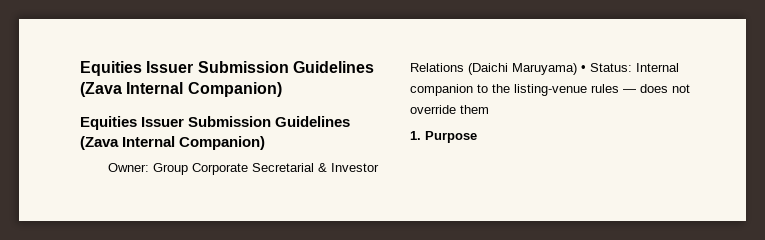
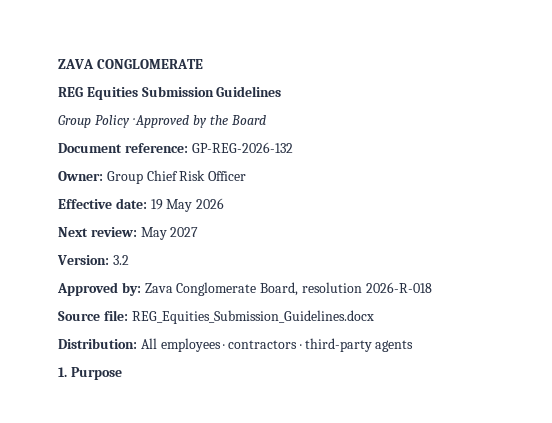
[80,61,374,76] [80,82,282,97] [80,116,351,130] [80,136,266,150] [108,163,380,175] [410,63,679,75] [410,84,690,96] [410,105,489,114] Equities Issuer Submission Guidelines (Zava Internal Companion) // Equities Issuer Submission Guidelines (Zava Internal Companion) // Owner: Group Corporate Secretarial & Investor Relations (Daichi Maruyama) • Status: Internal companion to the listing-venue rules — does not override them -> [58,59,203,69] [58,86,282,100] [58,115,266,128] [58,142,293,153] [58,170,247,184] [58,198,225,212] [58,227,199,240] [57,255,129,265] [57,282,432,296] [58,310,374,324] [58,338,414,352] ZAVA CONGLOMERATE // REG Equities Submission Guidelines // Group Policy · Approved by the Board // Document reference: GP-REG-2026-132 // Owner: Group Chief Risk Officer // Effective date: 19 May 2026 // Next review: May 2027 // Version: 3.2 // Approved by: Zava Conglomerate Board, resolution 2026-R-018 // Source file: REG_Equities_Submission_Guidelines.docx // Distribution: All employees · contractors · third-party agents

